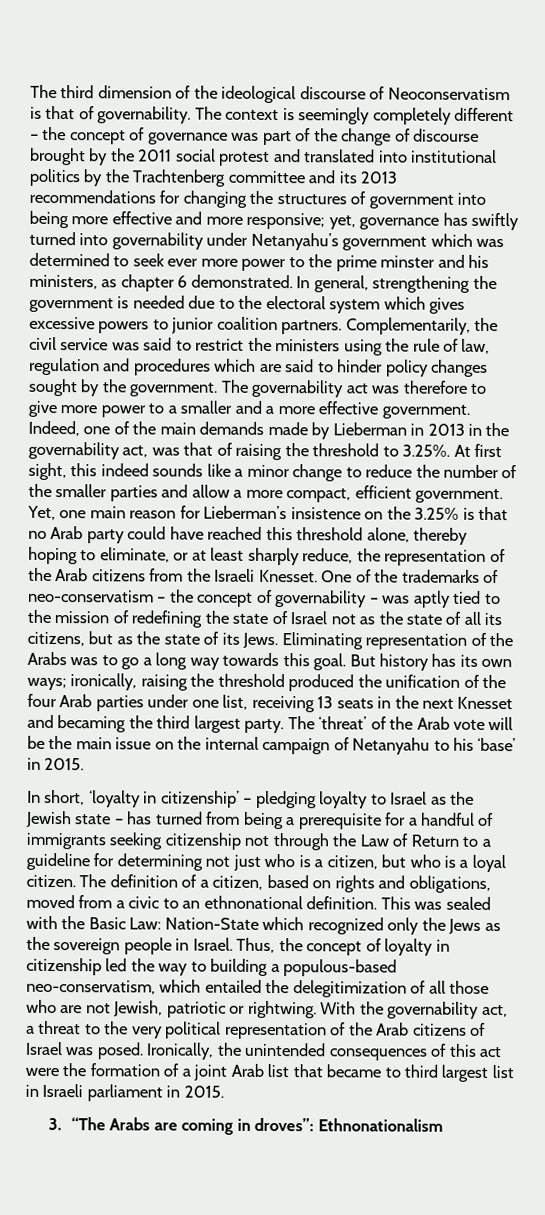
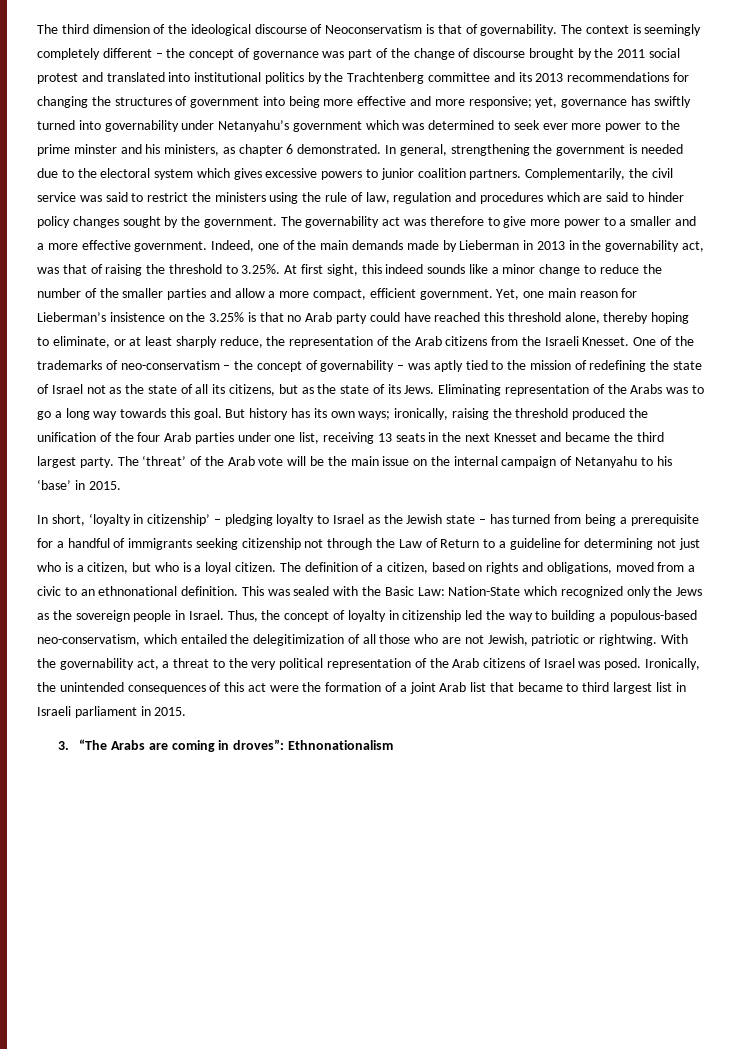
[57,715,127,733] becaming -> [565,432,611,442] became

